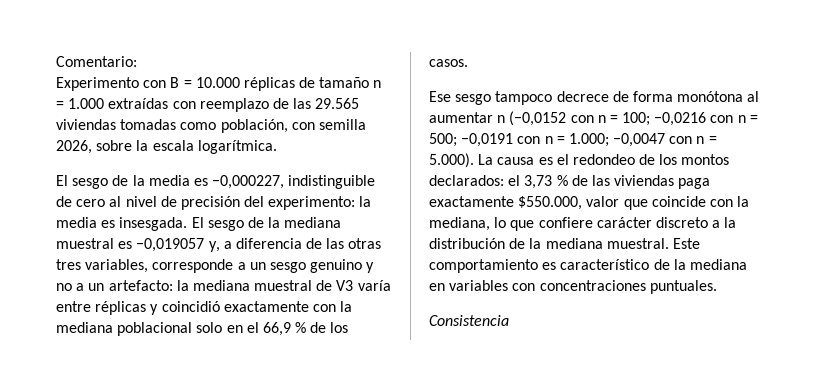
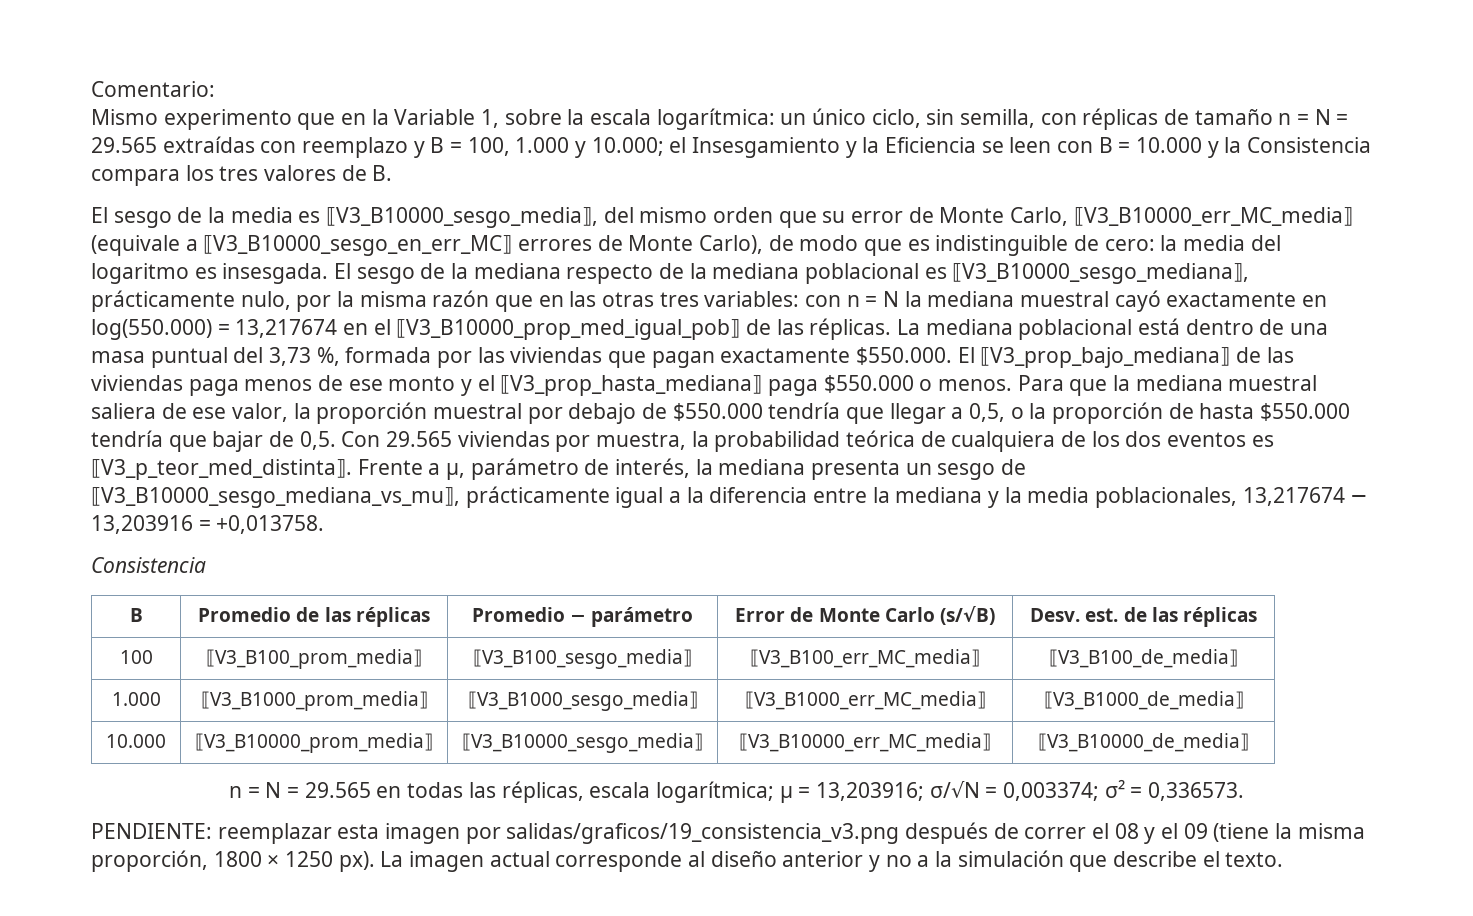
[56,77,240,91] Experimento con B = 10.000 -> [91,108,1077,130] Mismo experimento que en la Variable 1, sobre la escala logarítmica: un único ciclo, sin semilla, con
[68,98,360,112] [56,119,366,133] [56,140,277,154] 1.000 extraídas con reemplazo de las 29.565 viviendas tomadas como población, con semilla 2026, sobre la escala logarítmica. -> [1314,109,1349,125] [91,136,1372,158] [91,165,393,186] N = 29.565 extraídas con reemplazo y B = 100, 1.000 y 10.000; el Insesgamiento y la Eficiencia se leen con B = 10.000 y la Consistencia compara los tres valores de B.
[212,175,376,189] [56,196,372,210] [56,217,97,228] −0,000227, indistinguible de cero al nivel de precisión del experimento: la media -> [326,207,1353,228] [91,235,1281,256] [91,263,189,284] ⟦V3_B10000_sesgo_media⟧, del mismo orden que su error de Monte Carlo, ⟦V3_B10000_err_MC_media⟧ (equivale a ⟦V3_B10000_sesgo_en_err_MC⟧ errores de Monte Carlo), de modo que es indistinguible de cero: la media del logaritmo
[56,238,382,252] [56,259,375,273] [56,280,391,291] [56,301,353,315] [56,322,349,336] [429,59,468,67] [429,91,760,105] [429,111,758,126] [429,133,717,147] [429,153,730,168] [429,175,711,189] [429,196,750,210] [429,217,737,231] [429,238,700,249] [429,259,747,273] [429,280,717,294] [429,315,509,326] muestral es −0,019057 y, a diferencia de las otras tres variables, corresponde a un sesgo genuino y no a un artefacto: la mediana muestral de V3 varía entre réplicas y coincidió exactamente con la mediana poblacional solo en el 66,9 % de los casos. // Ese sesgo tampoco decrece de forma monótona al aumentar n (−0,0152 con n = 100; −0,0216 con n = 500; −0,0191 con n = 1.000; −0,0047 con n = 5.000). La causa es el redondeo de los montos declarados: el 3,73 % de las viviendas paga exactamente $550.000, valor que coincide con la mediana, lo que confiere carácter discreto a la distribución de la mediana muestral. Este comportamiento es característico de la mediana en variables con concentraciones puntuales. // Consistencia -> [566,263,1250,284] [91,290,1328,312] [91,318,1329,340] [91,347,1294,368] [91,375,1318,396] [91,402,1351,424] [91,430,1274,452] [91,458,1027,480] [91,486,1369,508] [91,515,325,534] [91,557,206,573] [129,608,143,622] [198,607,430,627] [471,607,694,627] [735,606,995,625] [1030,607,1257,627] [119,650,153,664] [206,649,422,669] [473,649,692,669] [749,649,980,668] [1049,649,1238,668] [111,692,161,706] [200,691,428,711] [467,691,698,711] [744,691,986,710] [1043,691,1244,710] [106,734,166,748] [195,733,433,753] [462,733,703,753] [738,733,991,752] [1038,733,1249,752] [229,779,1244,803] [91,822,1365,844] [91,850,1284,872] respecto de la mediana poblacional es ⟦V3_B10000_sesgo_mediana⟧, prácticamente nulo, por la misma razón que en las otras tres variables: con n = N la mediana muestral cayó exactamente en log(550.000) = 13,217674 en el ⟦V3_B10000_prop_med_igual_pob⟧ de las réplicas. La mediana poblacional está dentro de una masa puntual del 3,73 %, formada por las viviendas que pagan exactamente $550.000. El ⟦V3_prop_bajo_mediana⟧ de las viviendas paga menos de ese monto y el ⟦V3_prop_hasta_mediana⟧ paga $550.000 o menos. Para que la mediana muestral saliera de ese valor, la proporción muestral por debajo de $550.000 tendría que llegar a 0,5, o la proporción de hasta $550.000 tendría que bajar de 0,5. Con 29.565 viviendas por muestra, la probabilidad teórica de cualquiera de los dos eventos es ⟦V3_p_teor_med_distinta⟧. Frente a μ, parámetro de interés, la mediana presenta un sesgo de ⟦V3_B10000_sesgo_mediana_vs_mu⟧, prácticamente igual a la diferencia entre la mediana y la media poblacionales, 13,217674 − 13,203916 = +0,013758. // Consistencia // B | Promedio de las réplicas | Promedio − parámetro | Error de Monte Carlo (s/√B) | Desv. est. de las réplicas // 100 | ⟦V3_B100_prom_media⟧ | ⟦V3_B100_sesgo_media⟧ | ⟦V3_B100_err_MC_media⟧ | ⟦V3_B100_de_media⟧ // 1.000 | ⟦V3_B1000_prom_media⟧ | ⟦V3_B1000_sesgo_media⟧ | ⟦V3_B1000_err_MC_media⟧ | ⟦V3_B1000_de_media⟧ // 10.000 | ⟦V3_B10000_prom_media⟧ | ⟦V3_B10000_sesgo_media⟧ | ⟦V3_B10000_err_MC_media⟧ | ⟦V3_B10000_de_media⟧ // n = N = 29.565 en todas las réplicas, escala logarítmica; μ = 13,203916; σ/√N = 0,003374; σ² = 0,336573. // PENDIENTE: reemplazar esta imagen por salidas/graficos/19_consistencia_v3.png después de correr el 08 y el 09 (tiene la misma proporción, 1800 × 1250 px). La imagen actual corresponde al diseño anterior y no a la simulación que describe el texto.

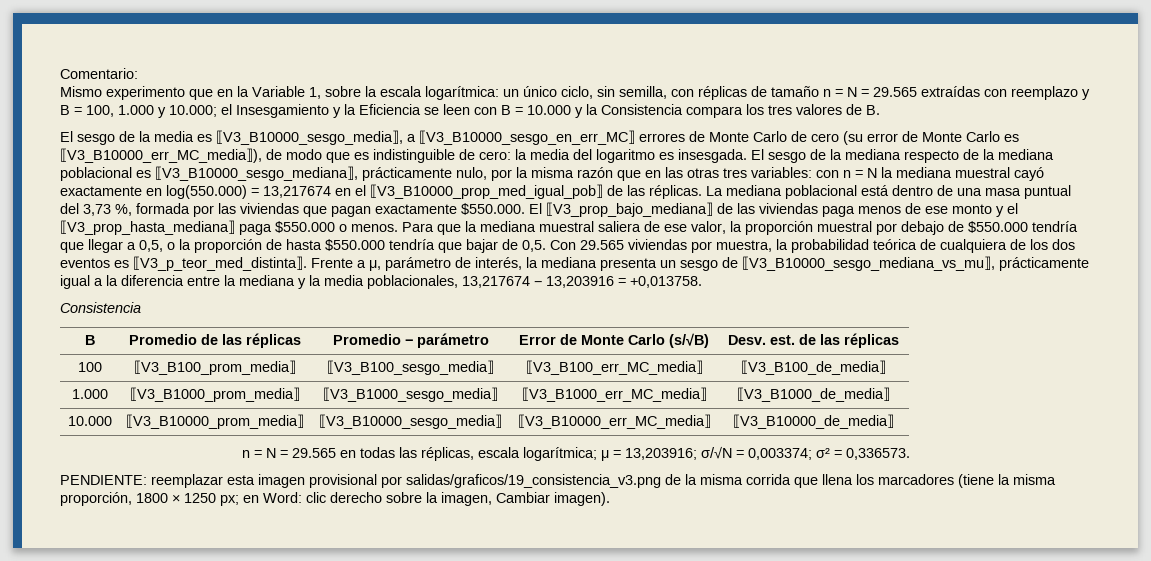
[603,207,1353,228] [91,235,180,256] del mismo orden que su error de Monte Carlo, ⟦V3_B10000_err_MC_media⟧ (equivale -> (403, 137) none
[699,235,764,254] Carlo), -> [753,131,1019,145] [60,148,262,163] Carlo de cero (su error de Monte Carlo es ⟦V3_B10000_err_MC_media⟧),
(461, 833) none -> [309,474,377,488] provisional
[905,822,1208,844] después de correr el 08 y el 09 -> [665,474,954,488] de la misma corrida que llena los marcadores
[338,850,1284,872] px). La imagen actual corresponde al diseño anterior y no a la simulación que describe el texto. -> [220,492,610,506] px; en Word: clic derecho sobre la imagen, Cambiar imagen).

